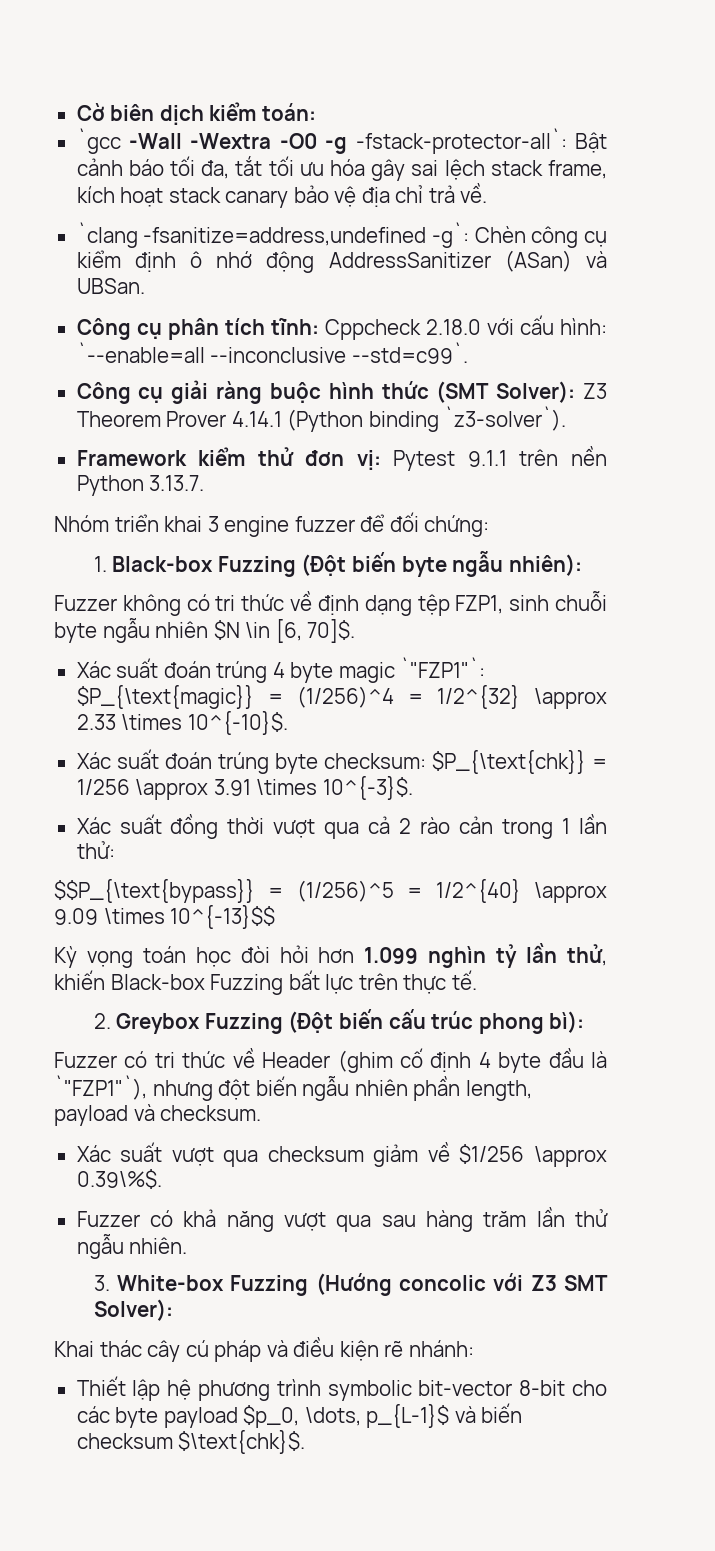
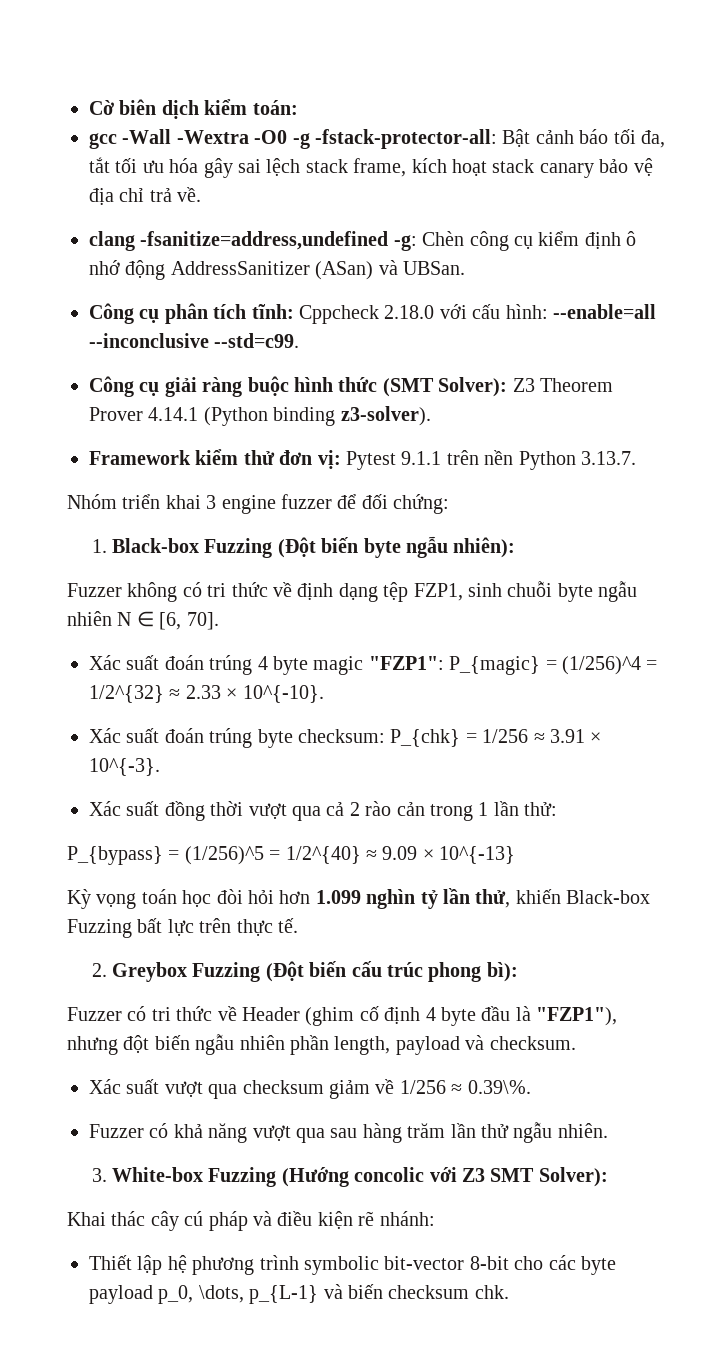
[76,128,121,154] `gcc -> [89,133,117,149] gcc
[355,128,567,154] -fstack-protector-all`: -> [315,129,497,149] -fstack-protector-all:
[76,222,469,248] `clang -fsanitize=address,undefined -g`: -> [89,231,417,251] clang -fsanitize=address,undefined -g:
[76,342,468,364] `--enable=all --inconclusive --std=c99`. -> [552,304,656,319] [89,333,300,348] --enable=all --inconclusive --std=c99.
[444,406,567,431] `z3-solver`). -> [340,406,431,426] z3-solver).
[213,619,356,643] $N \in [6, 70]$. -> [117,611,219,630] N ∈ [6, 70].
[400,657,486,678] [76,685,254,709] `"FZP1"`: $P_{\text{magic}} -> [368,656,541,675] "FZP1": P_{magic}
[534,688,608,709] [76,711,288,735] \approx 2.33 \times 10^{-10}$. -> [169,685,324,703] ≈ 2.33 × 10^{-10}.
[431,750,586,774] $P_{\text{chk}} -> [390,729,461,747] P_{chk}
[135,776,413,800] \approx 3.91 \times 10^{-3}$. -> [533,729,602,743] [89,758,160,776] ≈ 3.91 × 10^{-3}.
[54,879,255,903] $$P_{\text{bypass}} -> [67,846,163,865] P_{bypass}
[534,882,608,903] [54,905,276,929] \approx 9.09 \times 10^{-13}$$ -> [366,846,516,864] ≈ 9.09 × 10^{-13}
[54,1075,147,1100] `"FZP1"`), -> [536,1007,618,1026] "FZP1"),
[459,1144,608,1167] [76,1169,162,1189] $1/256 \approx 0.39\%$. -> [399,1080,531,1094] 1/256 ≈ 0.39\%.
[243,1404,450,1428] $p_0, \dots, p_{L-1}$ -> [158,1285,319,1304] p_0, \dots, p_{L-1}
[178,1430,306,1454] $\text{chk}$. -> [474,1285,509,1299] chk.

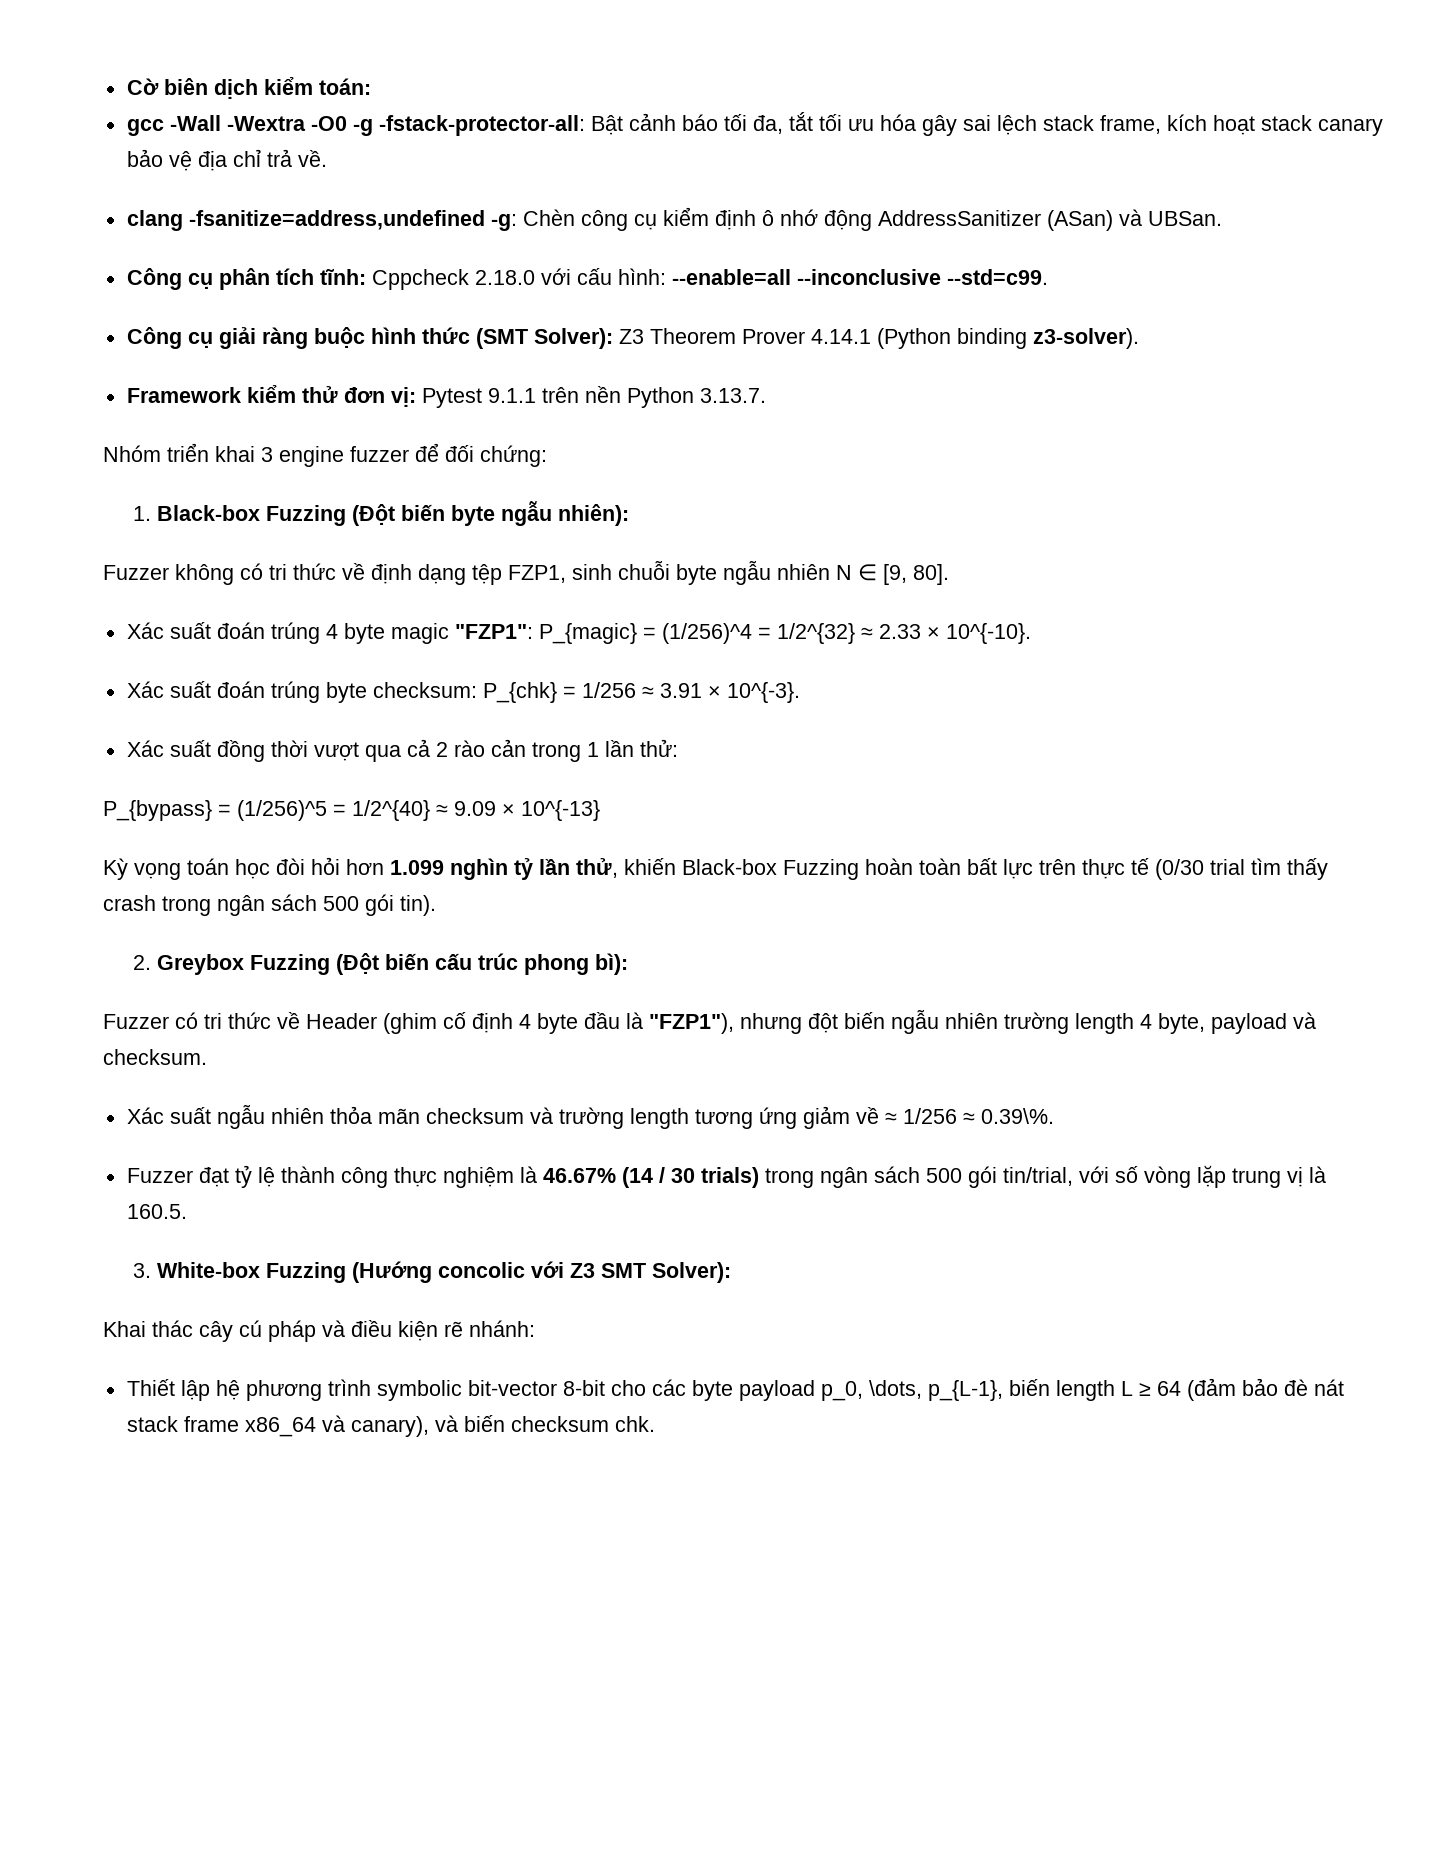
[159,612,219,630] [6, 70]. -> [883,564,949,585] [9, 80].
(132, 928) none -> [865,858,961,875] hoàn toàn
[278,918,298,933] tế. -> [1131,858,1328,880] [103,894,436,916] tế (0/30 trial tìm thấy crash trong ngân sách 500 gói tin).
[290,1035,391,1055] phần length, -> [1004,1012,1205,1034] trường length 4 byte,
[164,1080,324,1099] vượt qua checksum -> [216,1105,797,1129] ngẫu nhiên thỏa mãn checksum và trường length tương ứng
(395, 1086) none -> [884,1112,897,1124] ≈
[149,1122,608,1143] có khả năng vượt qua sau hàng trăm lần thử ngẫu nhiên. -> [198,1165,1326,1188] [126,1204,187,1219] đạt tỷ lệ thành công thực nghiệm là 46.67% (14 / 30 trials) trong ngân sách 500 gói tin/trial, với số vòng lặp trung vị là 160.5.
[249,1285,319,1304] p_{L-1} -> [927,1378,1344,1401] [126,1415,429,1437] p_{L-1}, biến length L ≥ 64 (đảm bảo đè nát stack frame x86_64 và canary),

